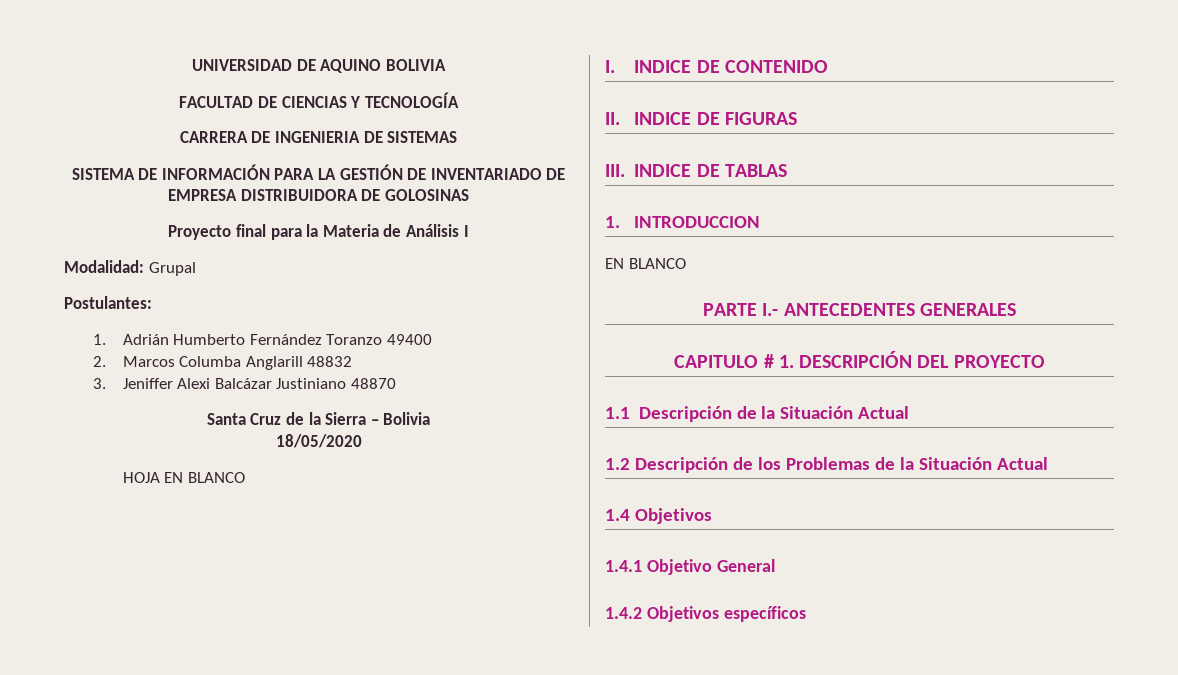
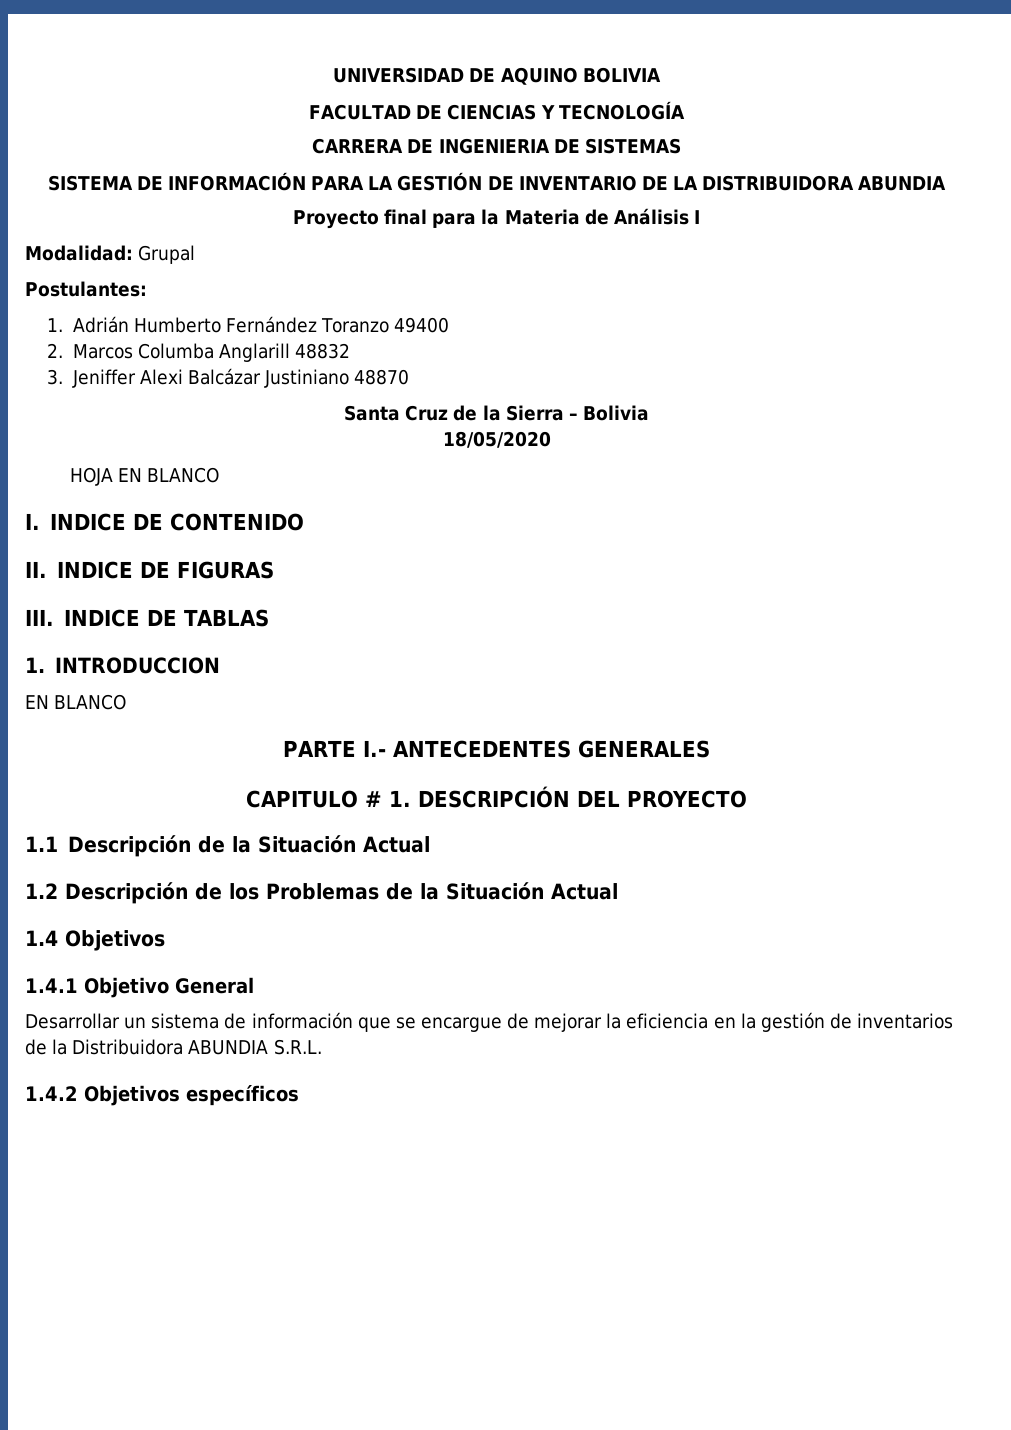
[430,168,566,180] [168,189,469,201] INVENTARIADO DE EMPRESA DISTRIBUIDORA DE GOLOSINAS -> [518,175,947,191] INVENTARIO DE LA DISTRIBUIDORA ABUNDIA
(775, 565) none -> [25,1012,954,1032] [25,1039,322,1055] // Desarrollar un sistema de información que se encargue de mejorar la eficiencia en la gestión de inventarios de la Distribuidora ABUNDIA S.R.L.

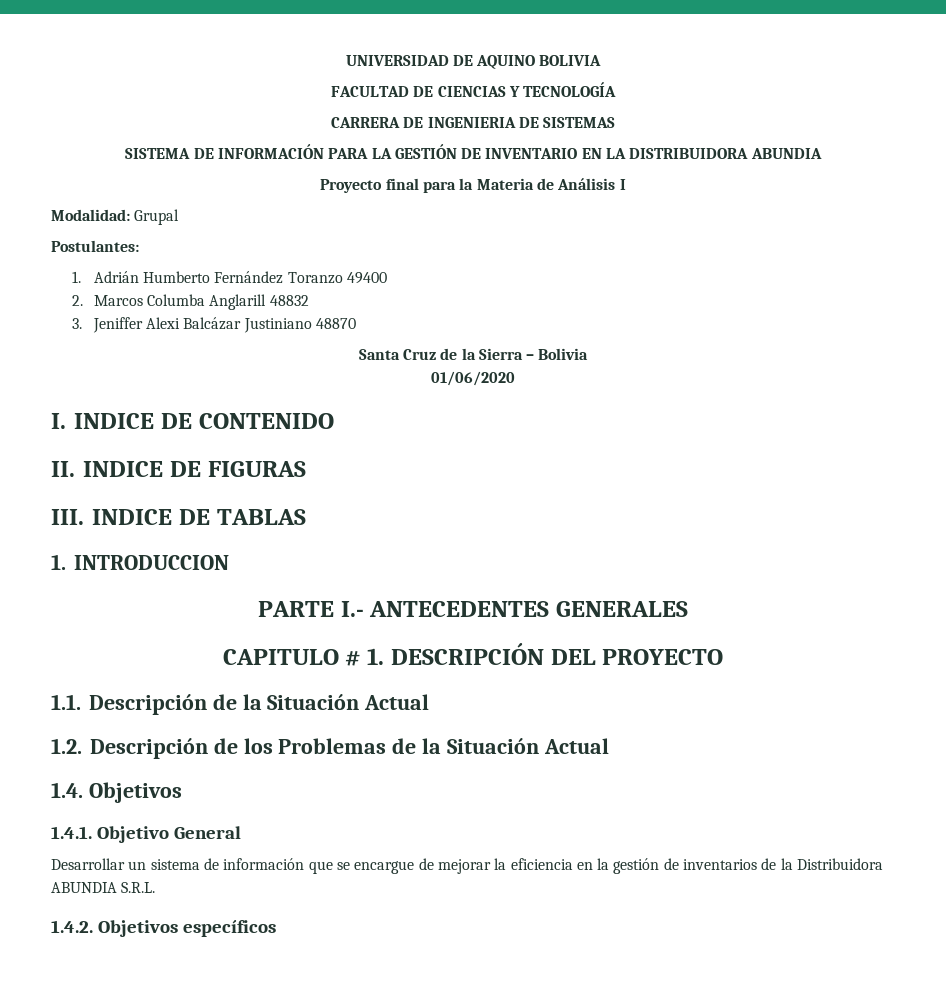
[641,176,668,190] DE -> [581,148,602,159] EN
[442,431,551,448] [69,467,220,486] 18/05/2020 // HOJA EN BLANCO -> [431,371,515,386] 01/06/2020
[25,694,127,710] // EN BLANCO -> (229, 562) none
[25,836,58,852] 1.1 -> [51,694,81,710] 1.1.
[25,883,58,899] 1.2 -> [51,738,82,754] 1.2.
[25,930,58,946] 1.4 -> [51,782,83,798] 1.4.
[25,978,78,993] 1.4.1 -> [51,826,92,839] 1.4.1.
[25,1086,78,1101] 1.4.2 -> [51,920,93,933] 1.4.2.

